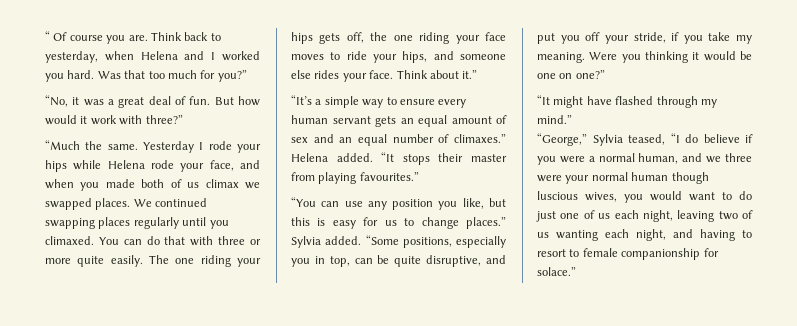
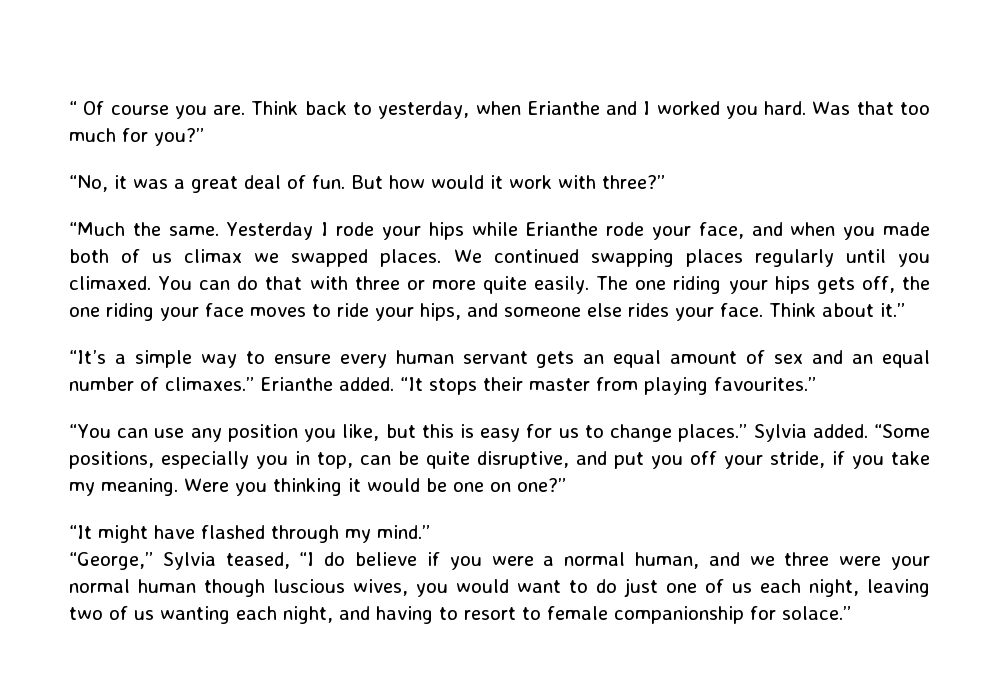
[140,51,178,60] Helena -> [526,101,600,115] Erianthe
[107,160,145,169] Helena -> [525,222,599,236] Erianthe
[291,153,328,162] Helena -> [259,377,333,391] Erianthe

